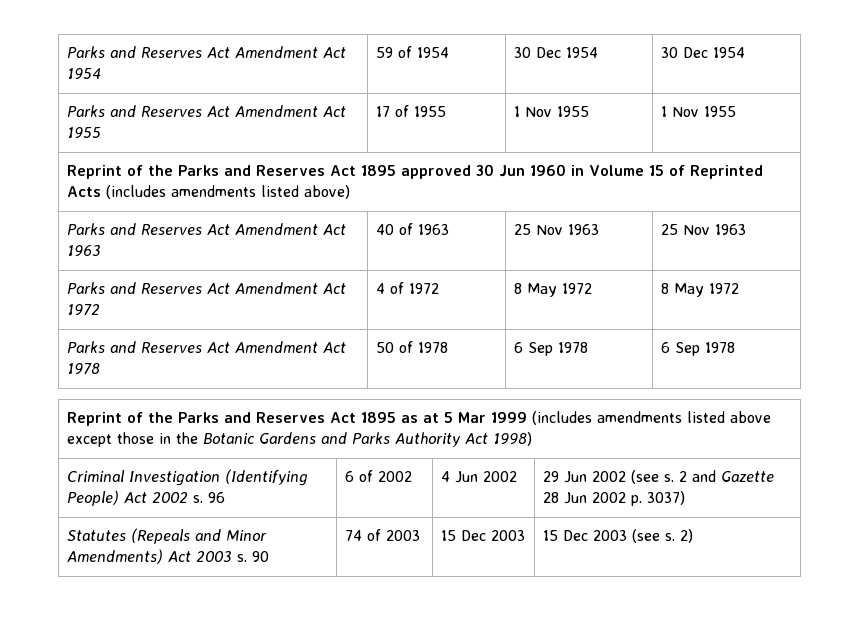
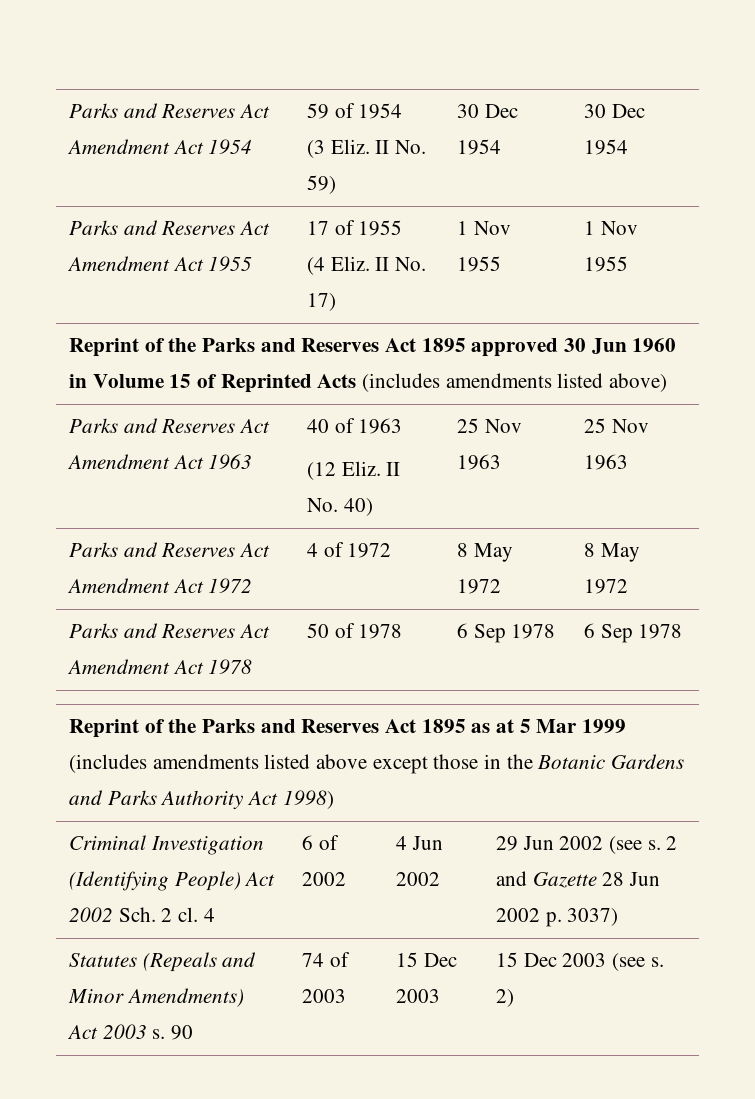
(449, 52) none -> [307,139,427,158] [307,175,337,194] // (3 Eliz. II No. 59)
(446, 111) none -> [307,256,427,275] [307,293,337,311] // (4 Eliz. II No. 17)
(449, 229) none -> [307,461,401,480] [307,498,373,516] // (12 Eliz. II No. 40)
[192,492,225,503] s. 96 -> [118,907,215,922] Sch. 2 cl. 4

